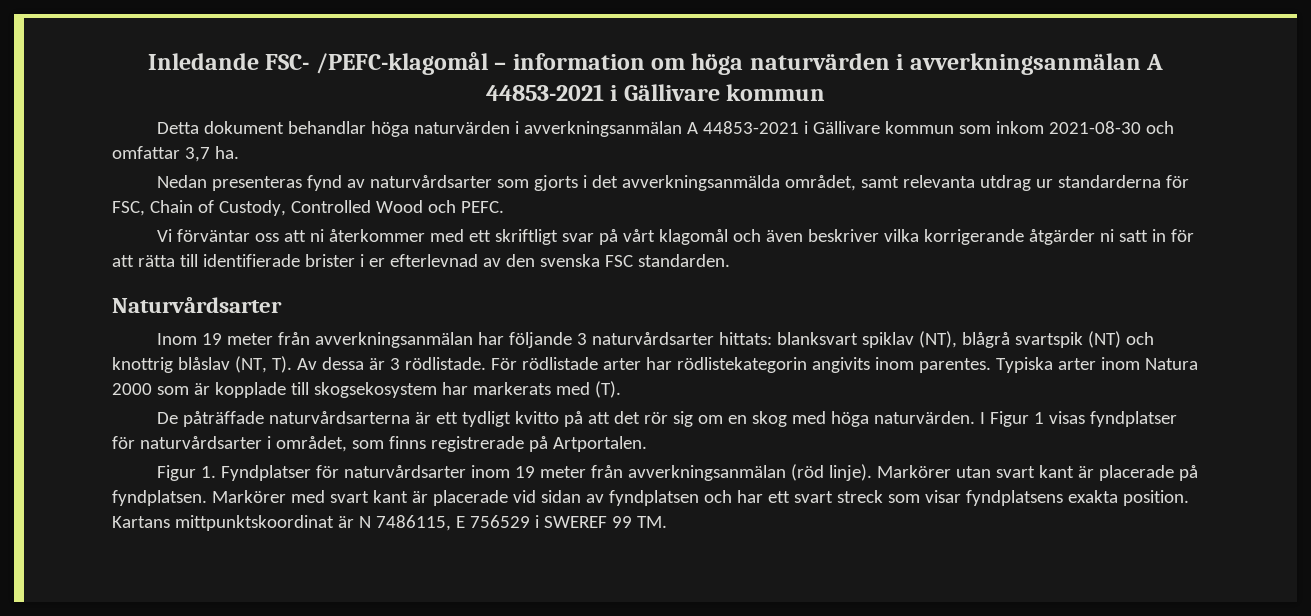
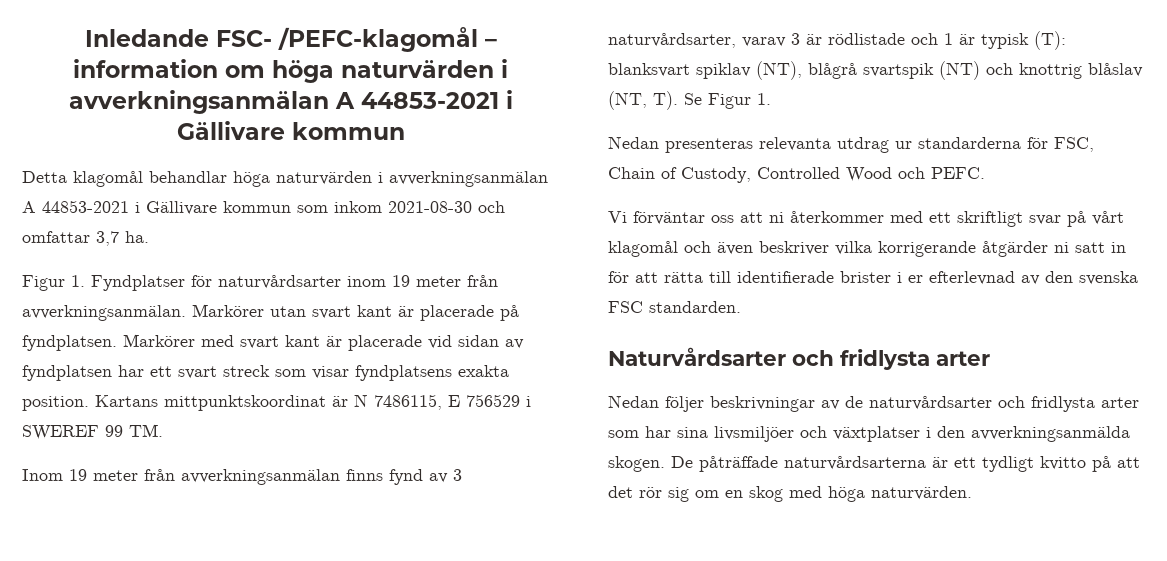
[204,121,285,134] dokument -> [73,171,143,187] klagomål
[157,175,900,191] Nedan presenteras fynd av naturvårdsarter som gjorts i det avverkningsanmälda området, samt -> [22,275,498,291] [22,304,519,321] [22,334,524,351] [22,365,509,381] [22,394,531,411] [22,424,163,440] [22,469,462,485] [608,31,1066,50] [608,61,1143,80] [608,91,771,110] [608,136,753,153] Figur 1. Fyndplatser för naturvårdsarter inom 19 meter från avverkningsanmälan. Markörer utan svart kant är placerade på fyndplatsen. Markörer med svart kant är placerade vid sidan av fyndplatsen har ett svart streck som visar fyndplatsens exakta position. Kartans mittpunktskoordinat är N 7486115, E 756529 i SWEREF 99 TM. // Inom 19 meter från avverkningsanmälan finns fynd av 3 naturvårdsarter, varav 3 är rödlistade och 1 är typisk (T): blanksvart spiklav (NT), blågrå svartspik (NT) och knottrig blåslav (NT, T). Se Figur 1. // Nedan presenteras
[157,331,1155,348] [112,356,1198,373] [112,381,621,398] // Inom 19 meter från avverkningsanmälan har följande 3 naturvårdsarter hittats: blanksvart spiklav (NT), blågrå svartspik (NT) och knottrig blåslav (NT, T). Av dessa är 3 rödlistade. För rödlistade arter har rödlistekategorin angivits inom parentes. Typiska arter inom Natura 2000 som är kopplade till skogsekosystem har markerats med (T). // -> [792,349,990,370] [608,395,1139,412] [608,426,1130,442] [608,456,665,472] och fridlysta arter // Nedan följer beskrivningar av de naturvårdsarter och fridlysta arter som har sina livsmiljöer och växtplatser i den avverkningsanmälda skogen.
[980,411,1178,427] [112,436,647,452] [157,464,1199,481] [112,490,1189,506] [112,515,667,531] I Figur 1 visas fyndplatser för naturvårdsarter i området, som finns registrerade på Artportalen. // Figur 1. Fyndplatser för naturvårdsarter inom 19 meter från avverkningsanmälan (röd linje). Markörer utan svart kant är placerade på fyndplatsen. Markörer med svart kant är placerade vid sidan av fyndplatsen och har ett svart streck som visar fyndplatsens exakta position. Kartans mittpunktskoordinat är N 7486115, E 756529 i SWEREF 99 TM. -> (972, 493) none

